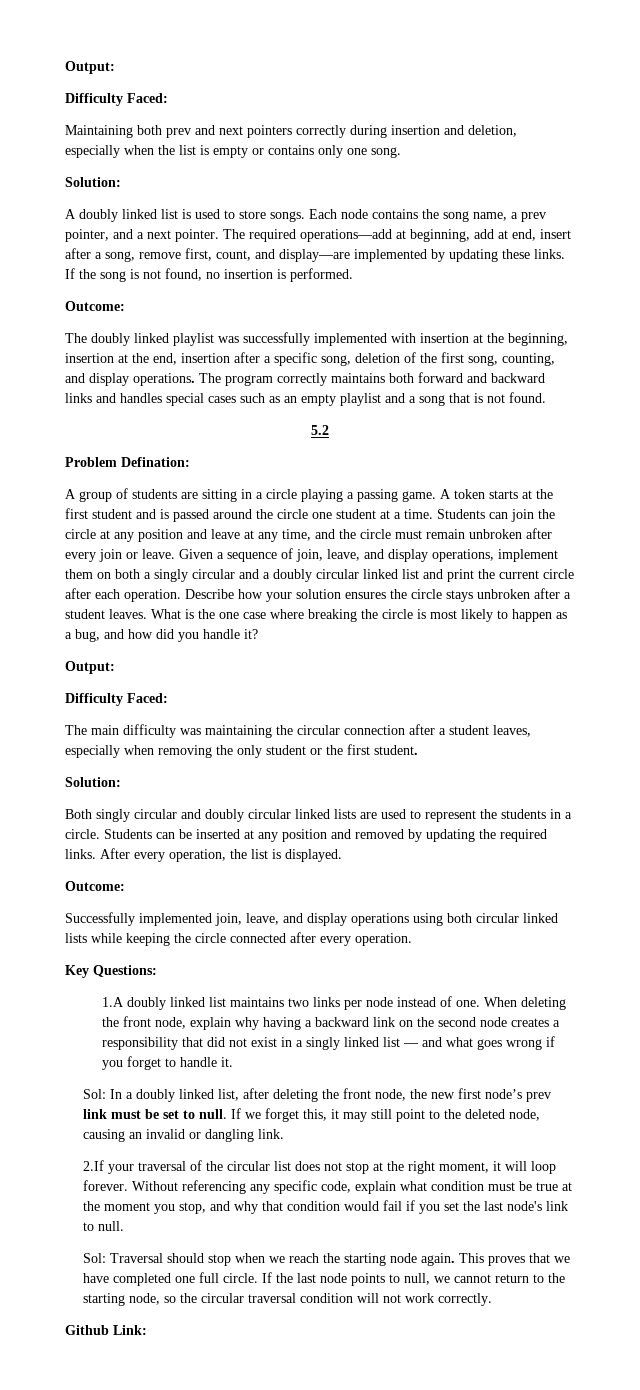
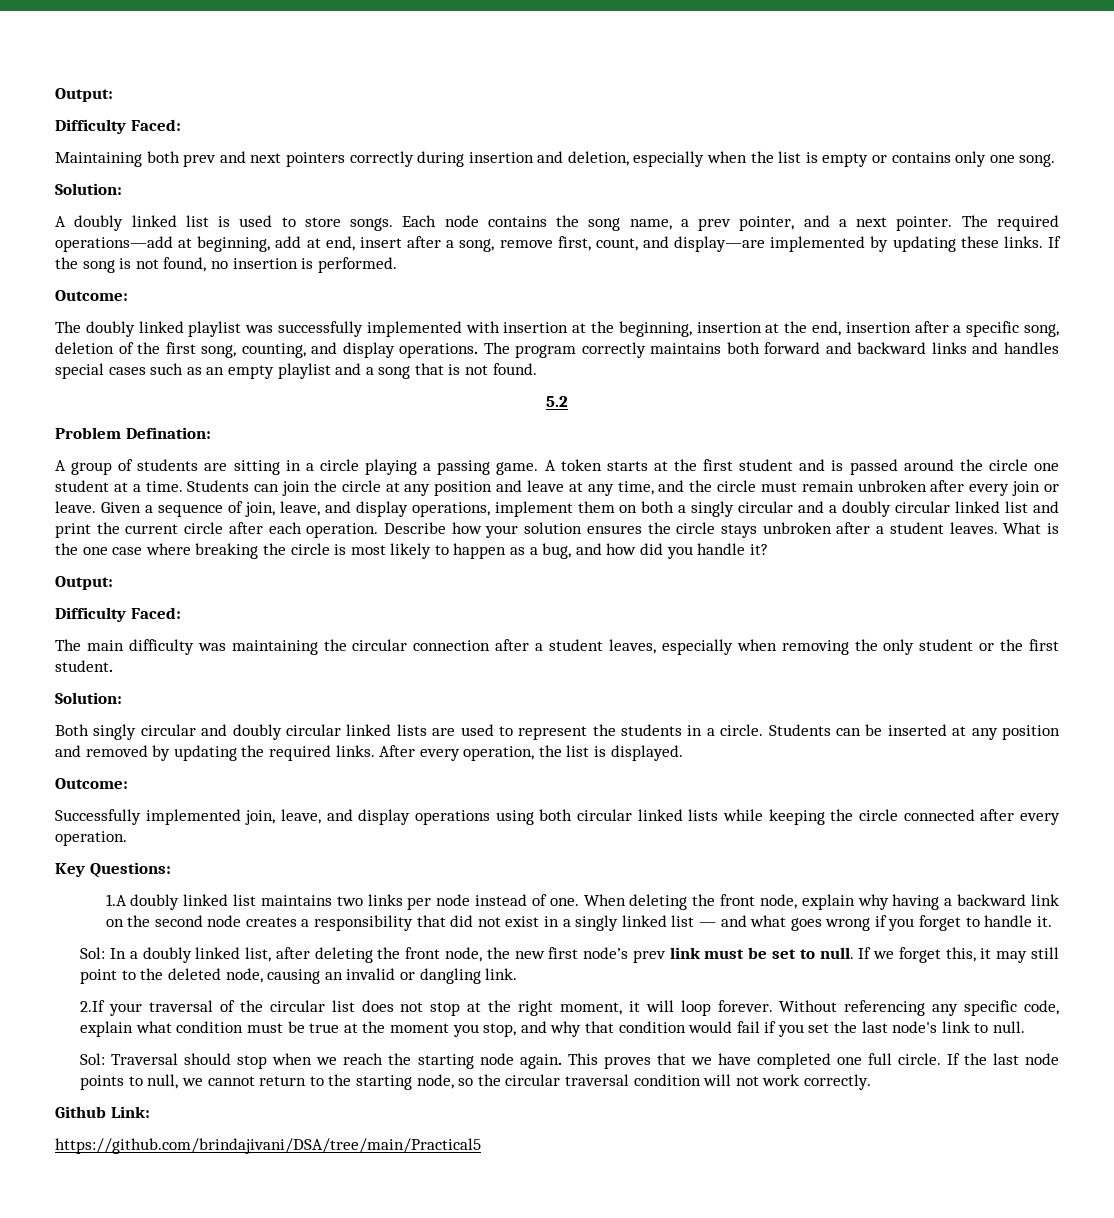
(147, 1330) none -> [55,1138,481,1154] // https://github.com/brindajivani/DSA/tree/main/Practical5

